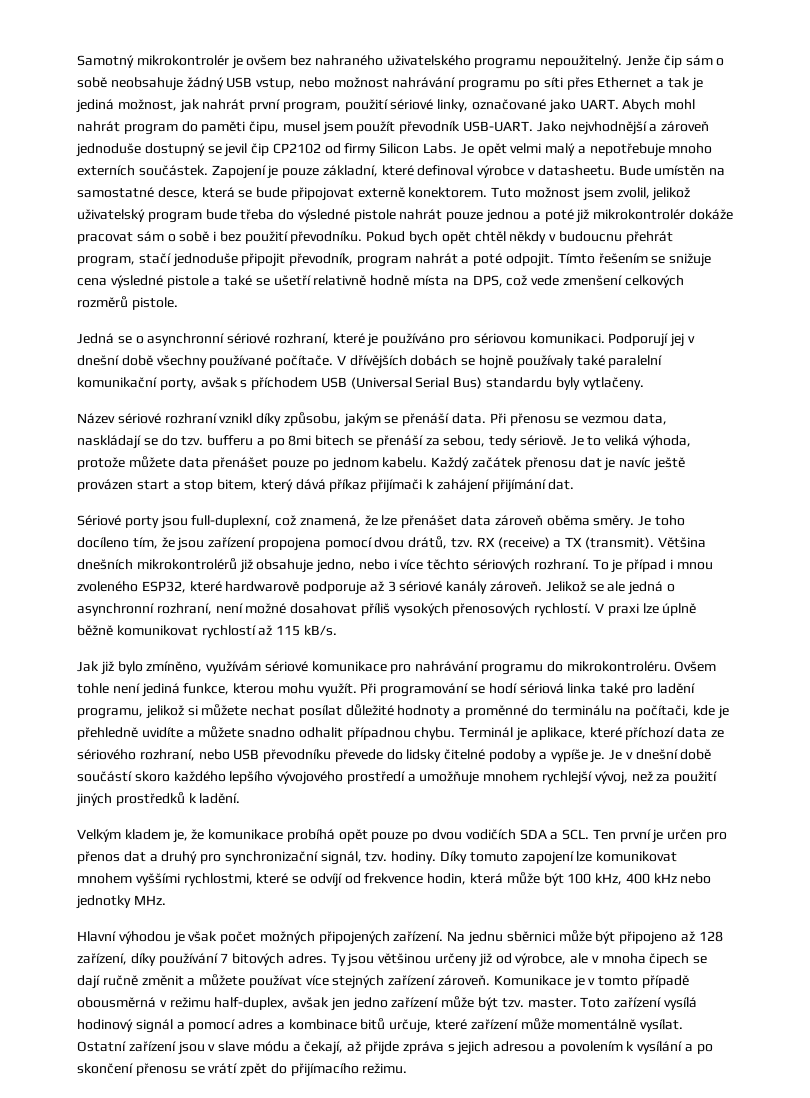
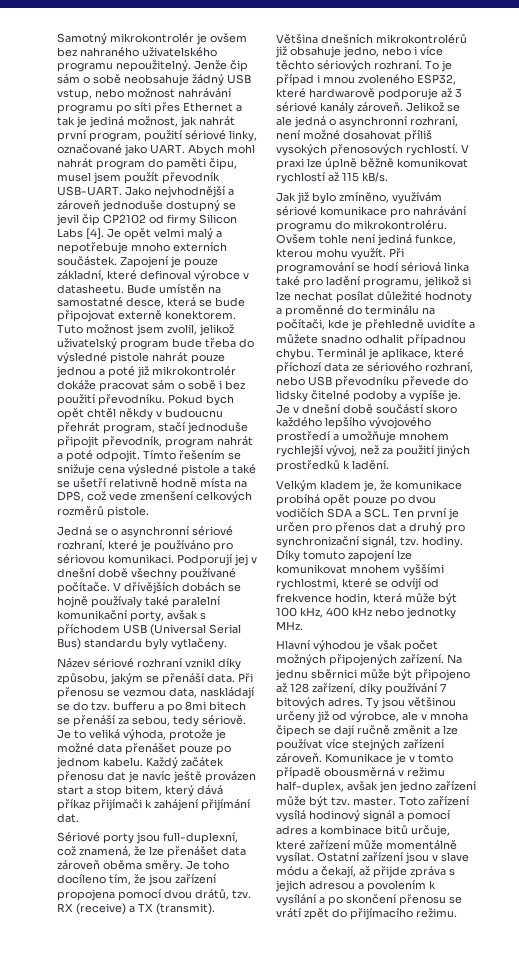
[423,143,458,154] Labs. -> [57,228,104,240] Labs [4].
[128,456,175,468] můžete -> [215,729,226,741] [57,743,94,753] je možné
[201,704,248,716] můžete -> [276,291,291,301] lze
[199,974,246,986] můžete -> [443,725,458,735] lze

